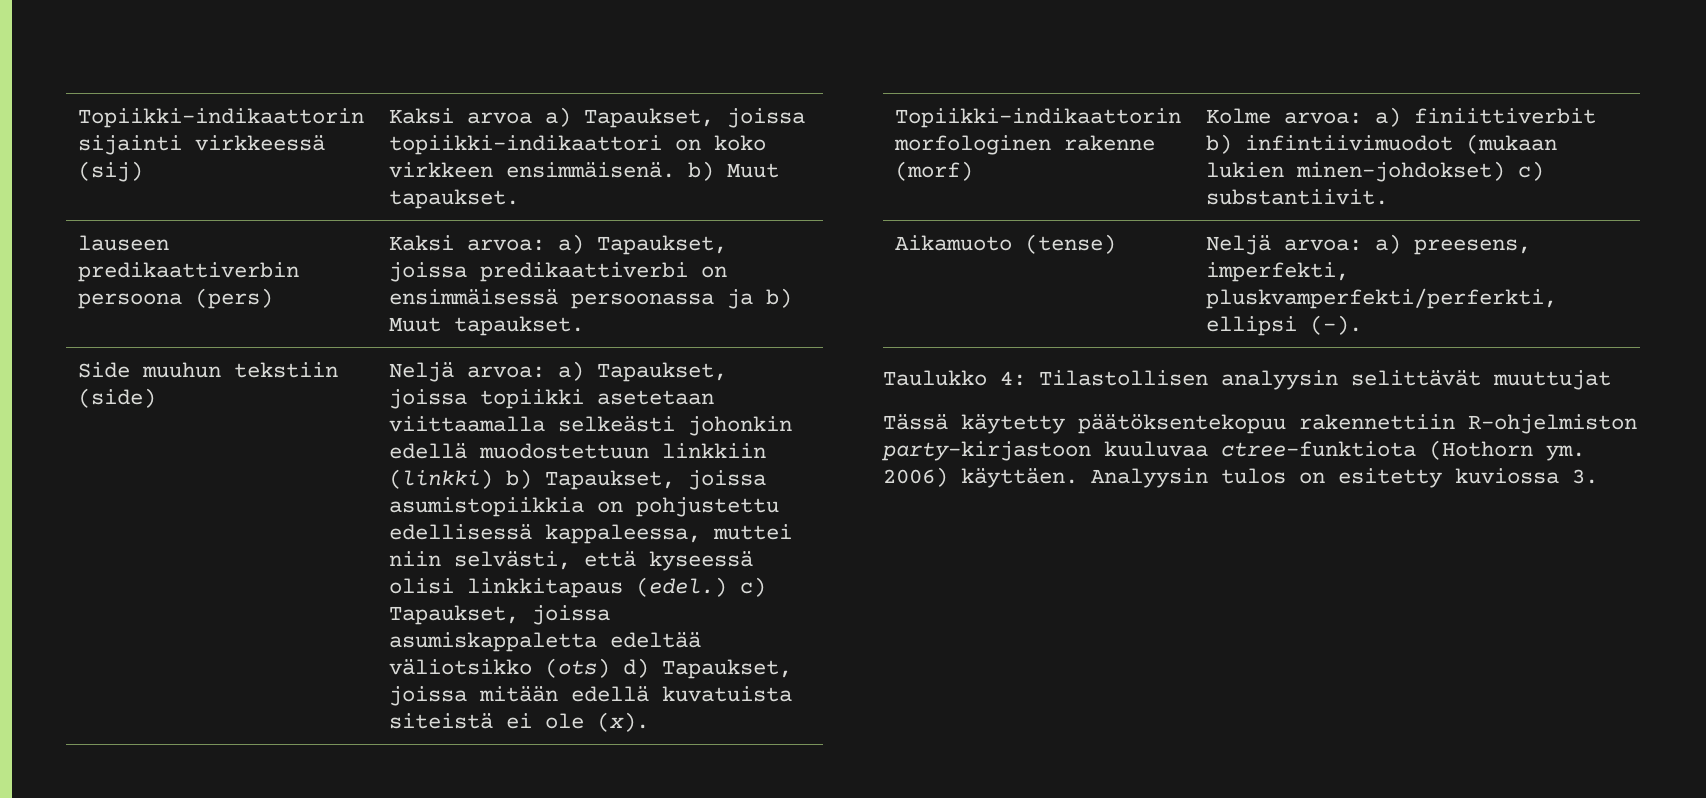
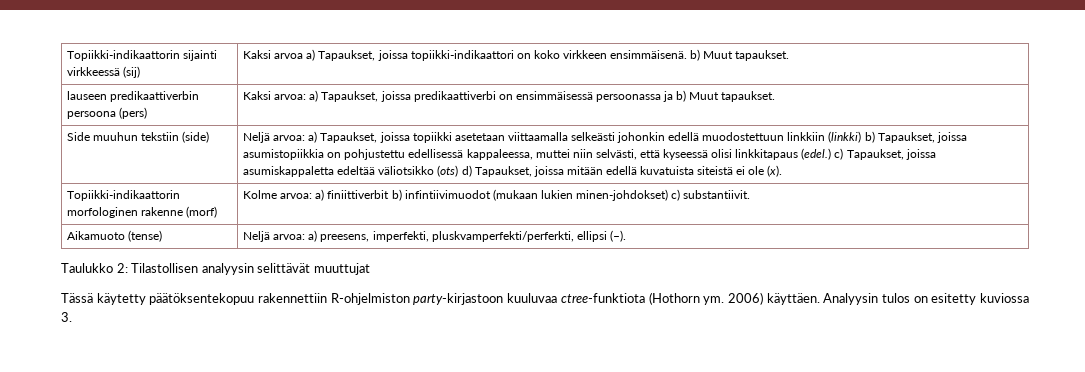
[1000,371,1026,386] 4: -> [116,263,128,273] 2:

